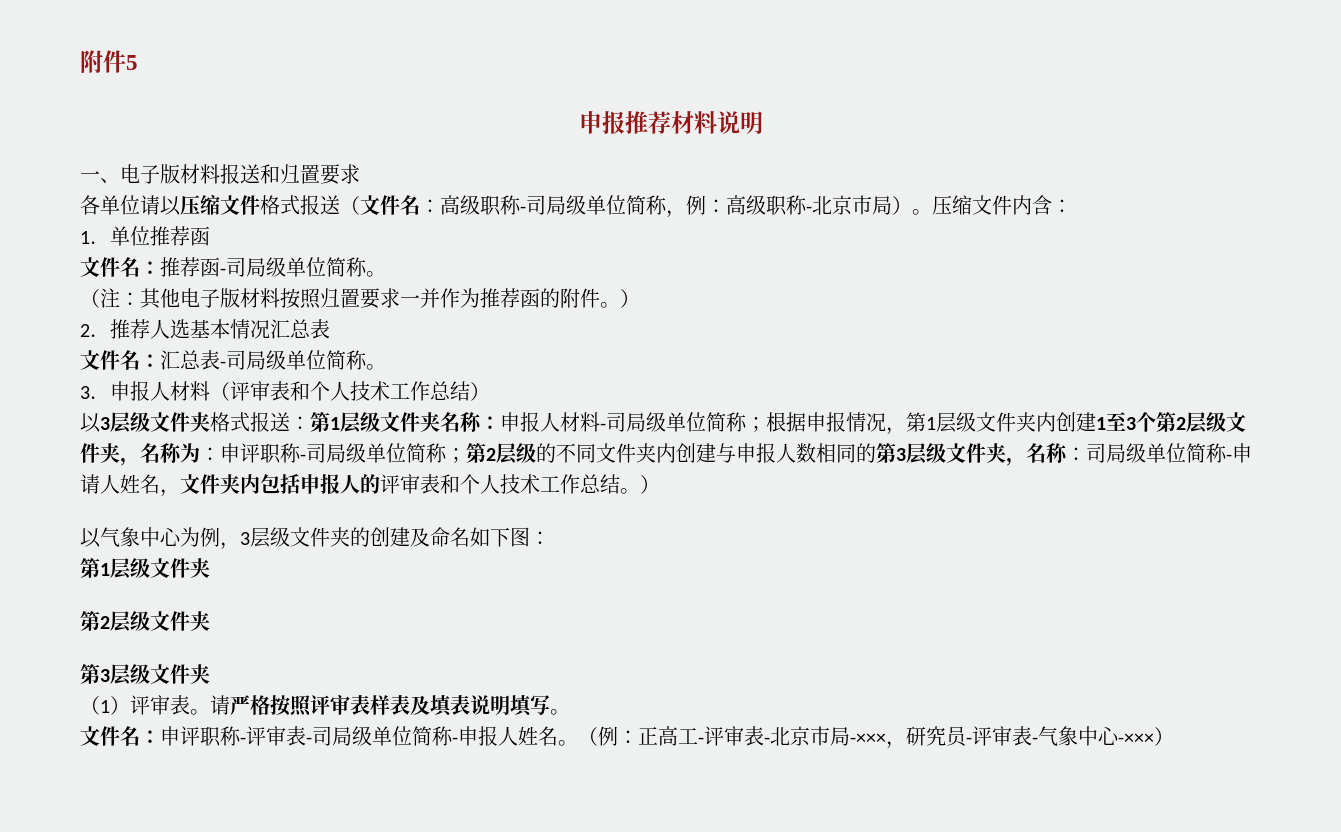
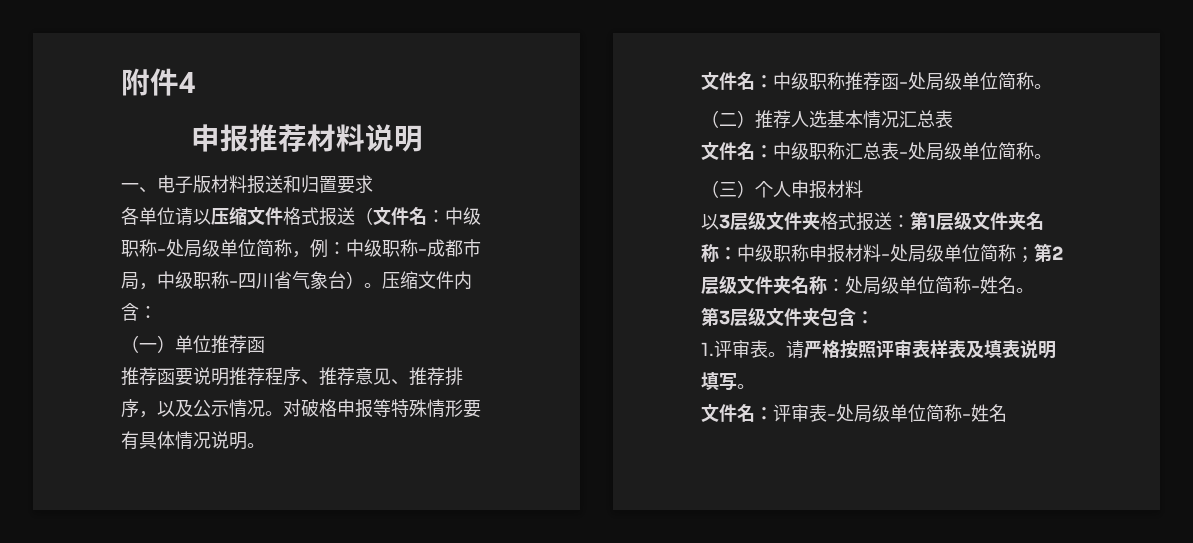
[80,50,138,74] 附件5 -> [121,68,195,96] 附件4
[440,195,546,216] 高级职称-司 -> [445,207,481,225] [121,239,184,257] 中级职称-处
[726,195,892,216] 高级职称-北京市局 -> [346,239,481,257] [121,271,346,290] 中级职称-成都市局，中级职称-四川省气象台
[80,231,110,244] 1． -> [121,335,175,353] （一）
[80,257,160,277] // 文件名： -> [121,367,463,386] [121,399,481,418] [121,431,265,450] [701,72,845,90] // 推荐函要说明推荐程序、推荐意见、推荐排序，以及公示情况。对破格申报等特殊情形要有具体情况说明。 // 文件名：中级职称
[226,257,386,277] [80,288,640,309] [80,324,110,337] 司局级单位简称。 // （注：其他电子版材料按照归置要求一并作为推荐函的附件。） // 2． -> [908,72,1052,91] [701,110,755,128] 处局级单位简称。 // （二）
(160, 361) none -> [773,142,845,160] 中级职称
[226,350,386,370] [80,381,490,401] 司局级单位简称。 // 3．申报人材料（评审表和个人技术工作总结） -> [908,142,1052,161] [701,180,863,199] 处局级单位简称。 // （三）个人申报材料
[500,412,1246,435] [80,443,326,466] 申报人材料-司局级单位简称；根据申报情况，第1层级文件夹内创建1至3个第2层级文件夹，名称为：申评职称-司 -> [737,244,908,263] 中级职称申报材料-处
[536,443,1252,466] [80,474,660,497] [80,527,550,550] [80,558,210,579] [80,611,210,632] [80,664,210,685] [80,696,130,715] 的不同文件夹内创建与申报人数相同的第3层级文件夹，名称：司局级单位简称-申请人姓名，文件夹内包括申报人的评审表和个人技术工作总结。） // 以气象中心为例，3层级文件夹的创建及命名如下图： // 第1层级文件夹 // 第2层级文件夹 // 第3层级文件夹 // （1） -> [737,276,1034,295] [701,307,874,327] [701,342,714,356] 文件夹名称：处局级单位简称-姓名。 // 第3层级文件夹包含： // 1.
[160,726,1174,749] 申评职称-评审表-司局级单位简称-申报人姓名。（例：正高工-评审表-北京市局-×××，研究员-评审表-气象中心-×××） -> [773,404,1007,423] 评审表-处局级单位简称-姓名

